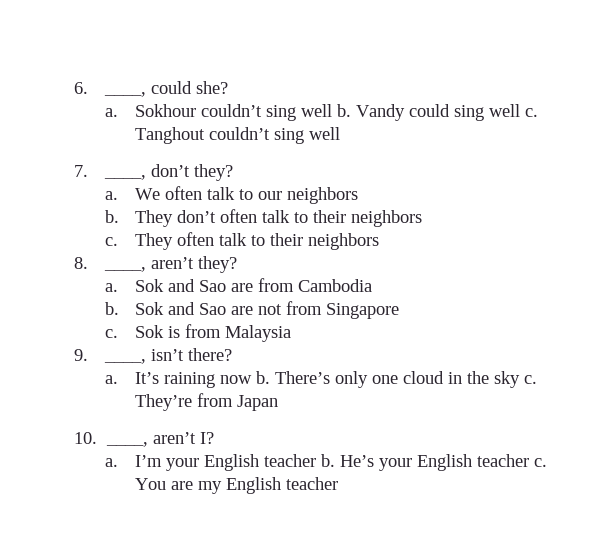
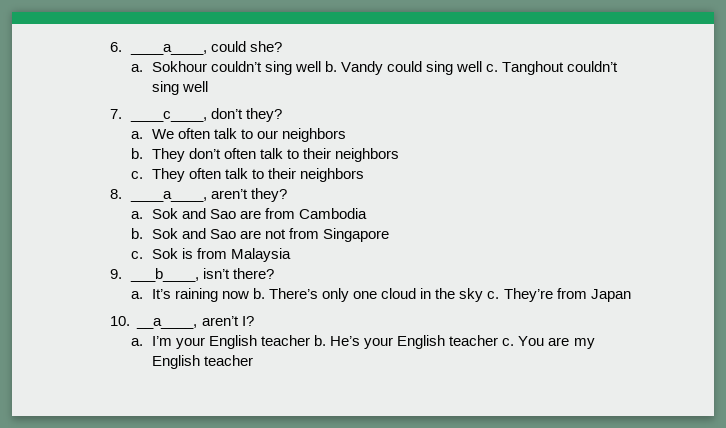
[103,92,146,97] ____, -> [129,44,207,55] ____a____,
[103,175,146,180] ____, -> [129,111,207,122] ____c____,
[103,267,146,272] ____, -> [129,191,207,202] ____a____,
[103,359,146,364] ____, -> [129,268,199,282] ___b____,
[105,442,148,447] ____, -> [136,318,198,329] __a____,

